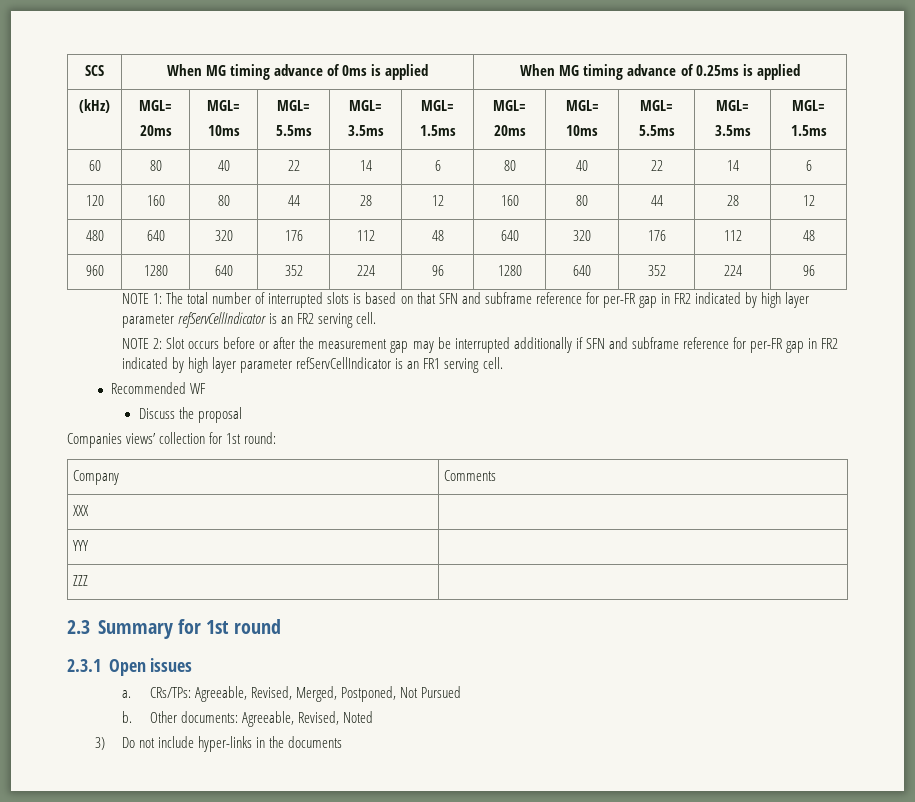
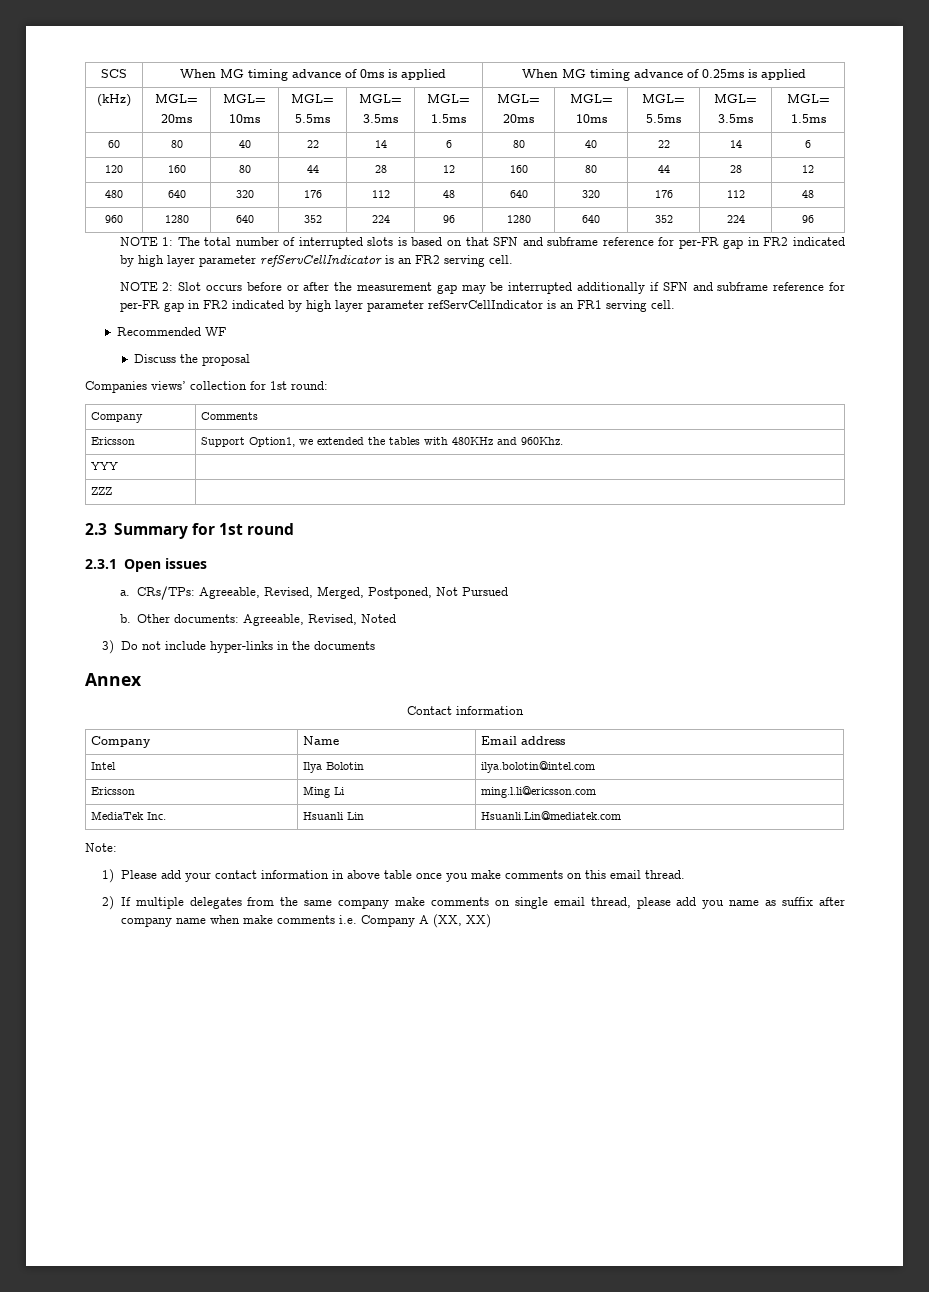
[73,505,90,516] XXX | -> [91,437,136,445] [201,437,564,447] Ericsson | Support Option1, we extended the tables with 480KHz and 960Khz.
(343, 742) none -> [85,673,142,686] [407,706,524,715] [91,736,152,748] [303,736,340,745] [481,736,566,745] [91,762,117,770] [303,762,365,773] [481,761,596,773] [91,787,136,795] [303,786,346,798] [481,786,597,798] [91,811,167,820] [303,812,365,820] [481,811,622,820] [85,843,117,852] [102,869,685,883] [102,896,845,910] [120,914,491,928] // Annex // Contact information // Company | Name | Email address // Intel | Ilya Bolotin | ilya.bolotin@intel.com // Ericsson | Ming Li | ming.l.li@ericsson.com // MediaTek Inc. | Hsuanli Lin | Hsuanli.Lin@mediatek.com // Note: // 1) Please add your contact information in above table once you make comments on this email thread. // 2) If multiple delegates from the same company make comments on single email thread, please add you name as suffix after company name when make comments i.e. Company A (XX, XX)

